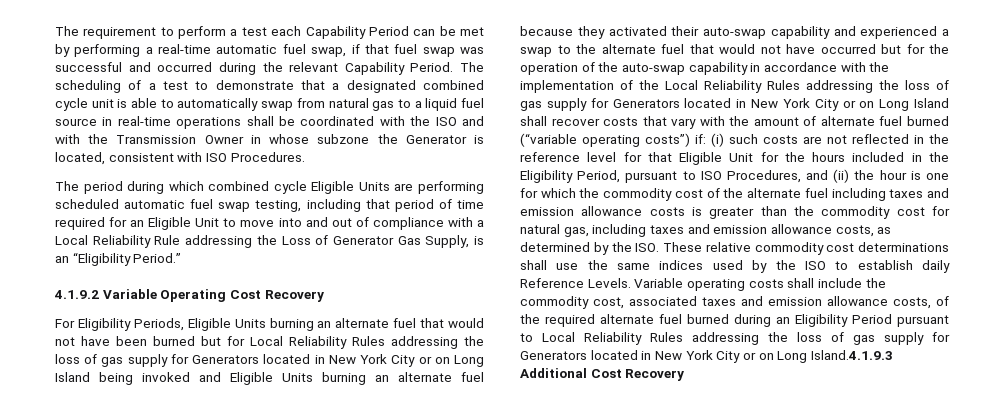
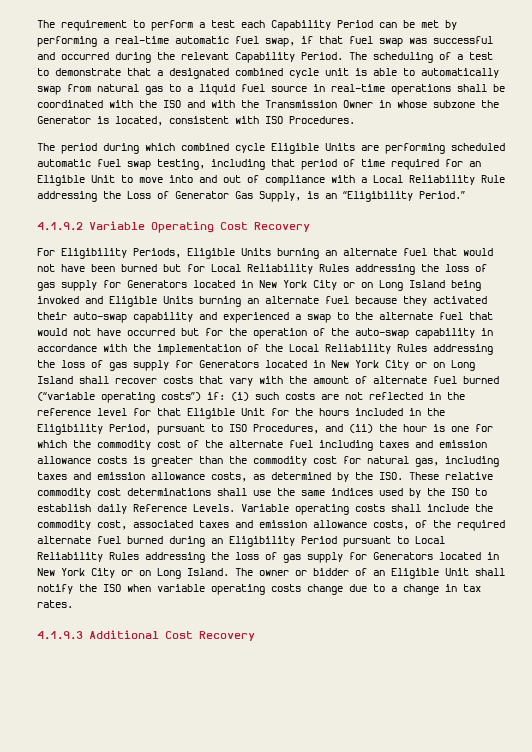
[810,350,893,360] Island.4.1.9.3 -> [187,568,505,579] [37,584,481,595] [37,600,73,608] [37,631,83,640] Island. The owner or bidder of an Eligible Unit shall notify the ISO when variable operating costs change due to a change in tax rates. // 4.1.9.3

